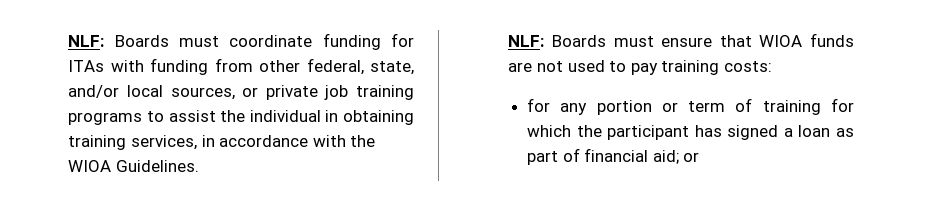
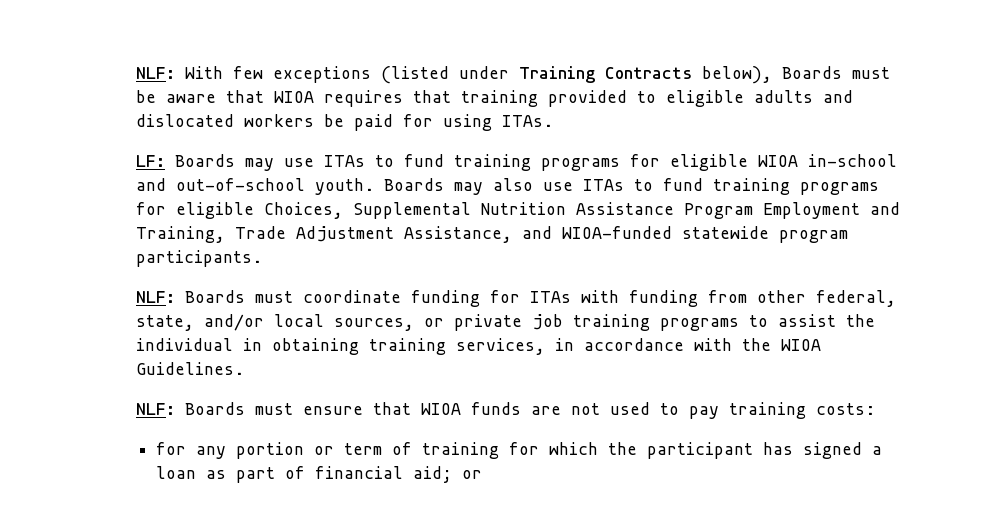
[68,35,105,47] NLF: -> [136,66,891,84] [136,90,854,107] [136,114,554,131] [136,154,898,171] [136,178,880,195] [136,202,901,219] [136,226,849,243] [136,250,263,267] [136,291,176,303] NLF: With few exceptions (listed under Training Contracts below), Boards must be aware that WIOA requires that training provided to eligible adults and dislocated workers be paid for using ITAs. // LF: Boards may use ITAs to fund training programs for eligible WIOA in-school and out-of-school youth. Boards may also use ITAs to fund training programs for eligible Choices, Supplemental Nutrition Assistance Program Employment and Training, Trade Adjustment Assistance, and WIOA-funded statewide program participants. // NLF:

